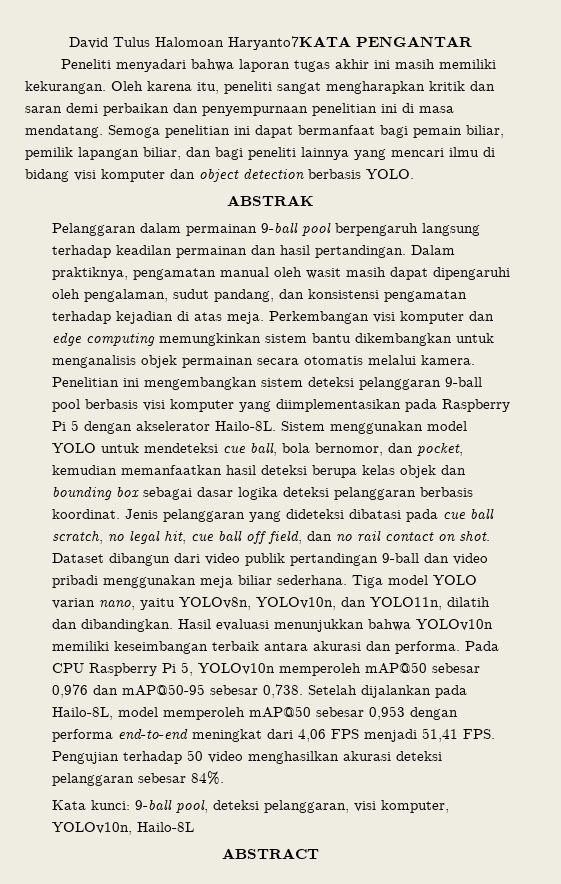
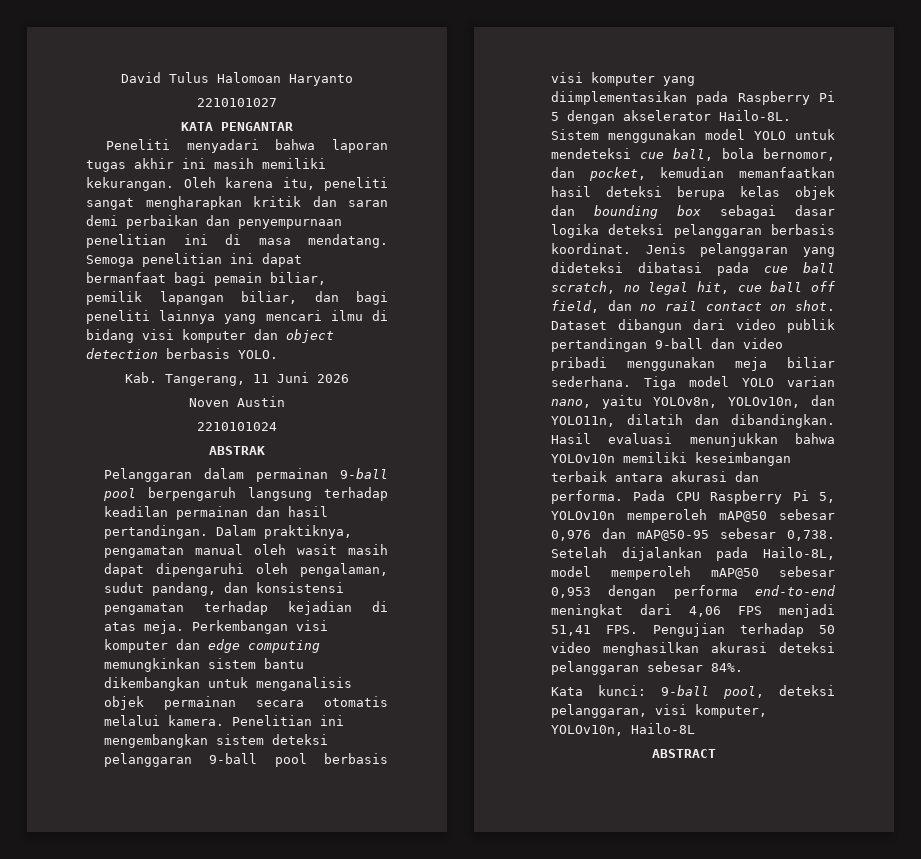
[227,36,351,50] Haryanto7KATA -> [289,74,353,86] [197,98,277,107] [181,122,213,131] Haryanto // 2210101027 // KATA
(414, 174) none -> [125,372,349,386] [189,396,285,407] [197,422,277,431] // Kab. Tangerang, 11 Juni 2026 // Noven Austin // 2210101024

